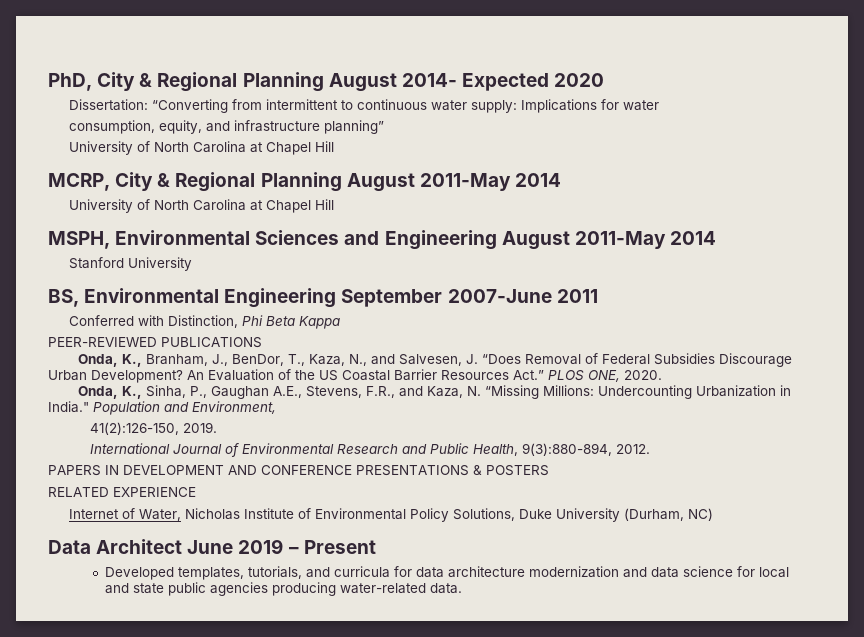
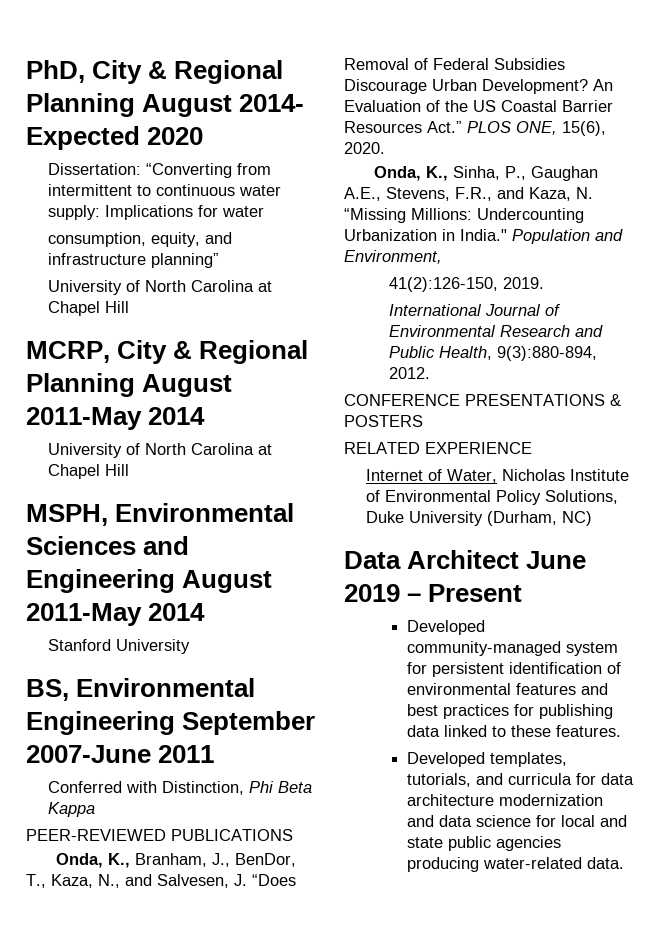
(620, 376) none -> [562,121,606,136] 15(6),
[48,465,257,476] PAPERS IN DEVELOPMENT AND -> (430, 373) none
(376, 547) none -> [406,620,485,635] [406,641,618,656] [406,662,621,677] [406,683,608,695] [406,704,613,719] [406,725,621,737] // Developed community-managed system for persistent identification of environmental features and best practices for publishing data linked to these features.

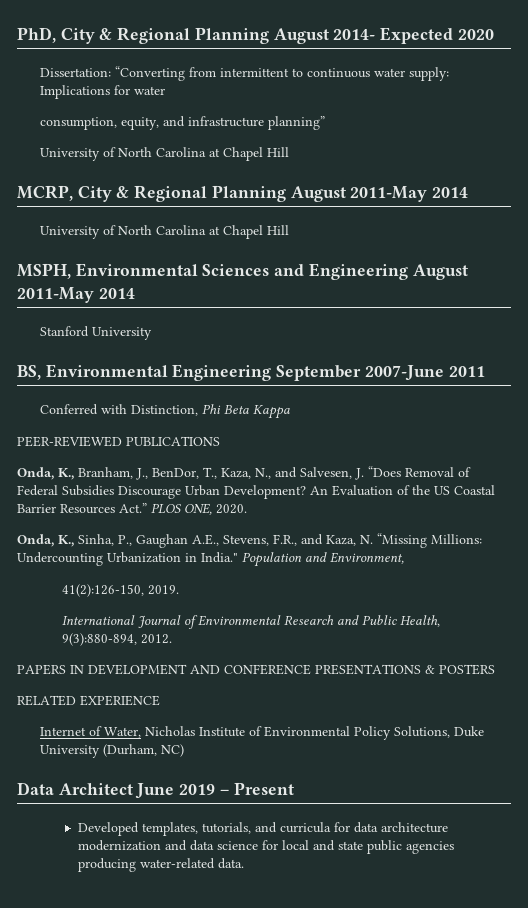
[562,121,606,136] 15(6), -> (212, 509) none
(430, 373) none -> [17,664,220,675] PAPERS IN DEVELOPMENT AND
[406,620,485,635] [406,641,618,656] [406,662,621,677] [406,683,608,695] [406,704,613,719] [406,725,621,737] // Developed community-managed system for persistent identification of environmental features and best practices for publishing data linked to these features. -> (294, 788) none

